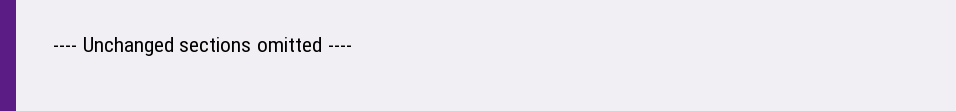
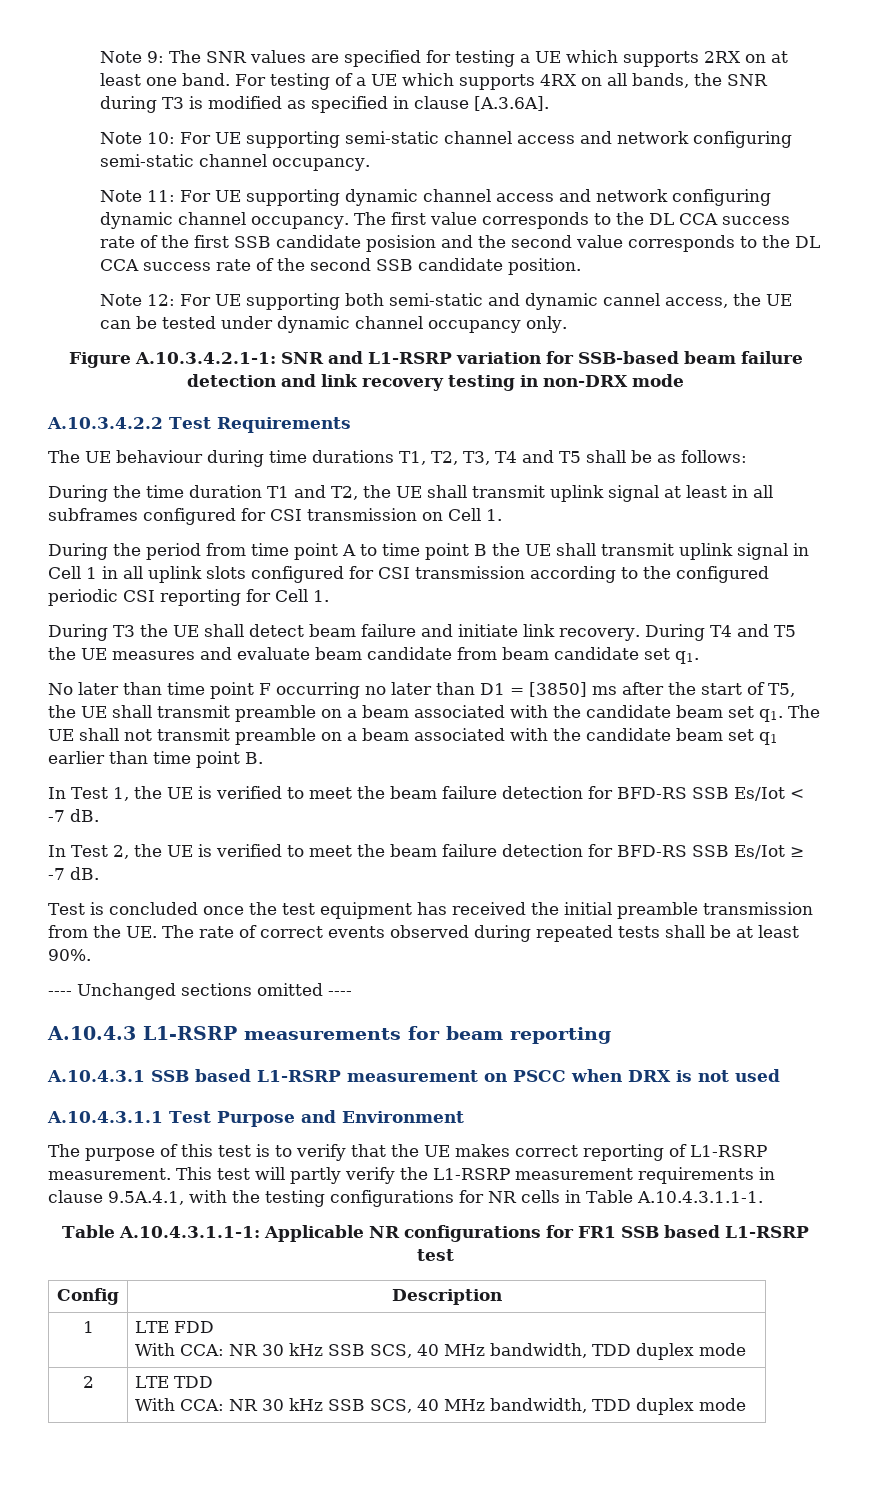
(53, 48) none -> [100,50,789,67] [100,73,769,90] [100,96,550,113] [100,131,793,148] [100,154,371,171] [100,189,772,206] [100,212,791,229] [100,235,821,252] [100,258,582,275] [100,293,793,310] [100,316,568,333] [68,351,803,368] [187,374,684,391] [47,417,351,433] [48,450,747,467] [48,485,773,502] [48,508,502,525] [48,543,809,560] [48,566,769,583] [48,589,329,606] [48,624,796,641] [48,647,699,664] [48,682,795,699] [48,705,820,722] [48,728,778,745] [48,751,263,768] [48,786,804,801] [48,809,99,822] [48,844,804,859] [48,867,99,880] [48,902,813,919] [48,925,799,942] [48,949,91,961] Note 9: The SNR values are specified for testing a UE which supports 2RX on at least one band. For testing of a UE which supports 4RX on all bands, the SNR during T3 is modified as specified in clause [A.3.6A]. // Note 10: For UE supporting semi-static channel access and network configuring semi-static channel occupancy. // Note 11: For UE supporting dynamic channel access and network configuring dynamic channel occupancy. The first value corresponds to the DL CCA success rate of the first SSB candidate posision and the second value corresponds to the DL CCA success rate of the second SSB candidate position. // Note 12: For UE supporting both semi-static and dynamic cannel access, the UE can be tested under dynamic channel occupancy only. // Figure A.10.3.4.2.1-1: SNR and L1-RSRP variation for SSB-based beam failure detection and link recovery testing in non-DRX mode // A.10.3.4.2.2 Test Requirements // The UE behaviour during time durations T1, T2, T3, T4 and T5 shall be as follows: // During the time duration T1 and T2, the UE shall transmit uplink signal at least in all subframes configured for CSI transmission on Cell 1. // During the period from time point A to time point B the UE shall transmit uplink signal in Cell 1 in all uplink slots configured for CSI transmission according to the configured periodic CSI reporting for Cell 1. // During T3 the UE shall detect beam failure and initiate link recovery. During T4 and T5 the UE measures and evaluate beam candidate from beam candidate set q1. // No later than time point F occurring no later than D1 = [3850] ms after the start of T5, the UE shall transmit preamble on a beam associated with the candidate beam set q1. The UE shall not transmit preamble on a beam associated with the candidate beam set q1 earlier than time point B. // In Test 1, the UE is verified to meet the beam failure detection for BFD-RS SSB Es/Iot < -7 dB. // In Test 2, the UE is verified to meet the beam failure detection for BFD-RS SSB Es/Iot ≥ -7 dB. // Test is concluded once the test equipment has received the initial preamble transmission from the UE. The rate of correct events observed during repeated tests shall be at least 90%. //
(352, 48) none -> [47,1026,611,1044] [47,1069,780,1082] [47,1110,464,1127] [48,1144,767,1161] [48,1167,775,1184] [48,1190,763,1207] [62,1225,809,1242] [417,1249,454,1261] [57,1288,119,1305] [391,1289,502,1305] [82,1321,94,1333] [135,1321,215,1333] [135,1343,747,1360] [82,1376,94,1388] [135,1376,214,1388] [135,1398,747,1415] // A.10.4.3 L1-RSRP measurements for beam reporting // A.10.4.3.1 SSB based L1-RSRP measurement on PSCC when DRX is not used // A.10.4.3.1.1 Test Purpose and Environment // The purpose of this test is to verify that the UE makes correct reporting of L1-RSRP measurement. This test will partly verify the L1-RSRP measurement requirements in clause 9.5A.4.1, with the testing configurations for NR cells in Table A.10.4.3.1.1-1. // Table A.10.4.3.1.1-1: Applicable NR configurations for FR1 SSB based L1-RSRP test // Config | Description // 1 | LTE FDD // With CCA: NR 30 kHz SSB SCS, 40 MHz bandwidth, TDD duplex mode // 2 | LTE TDD // With CCA: NR 30 kHz SSB SCS, 40 MHz bandwidth, TDD duplex mode

